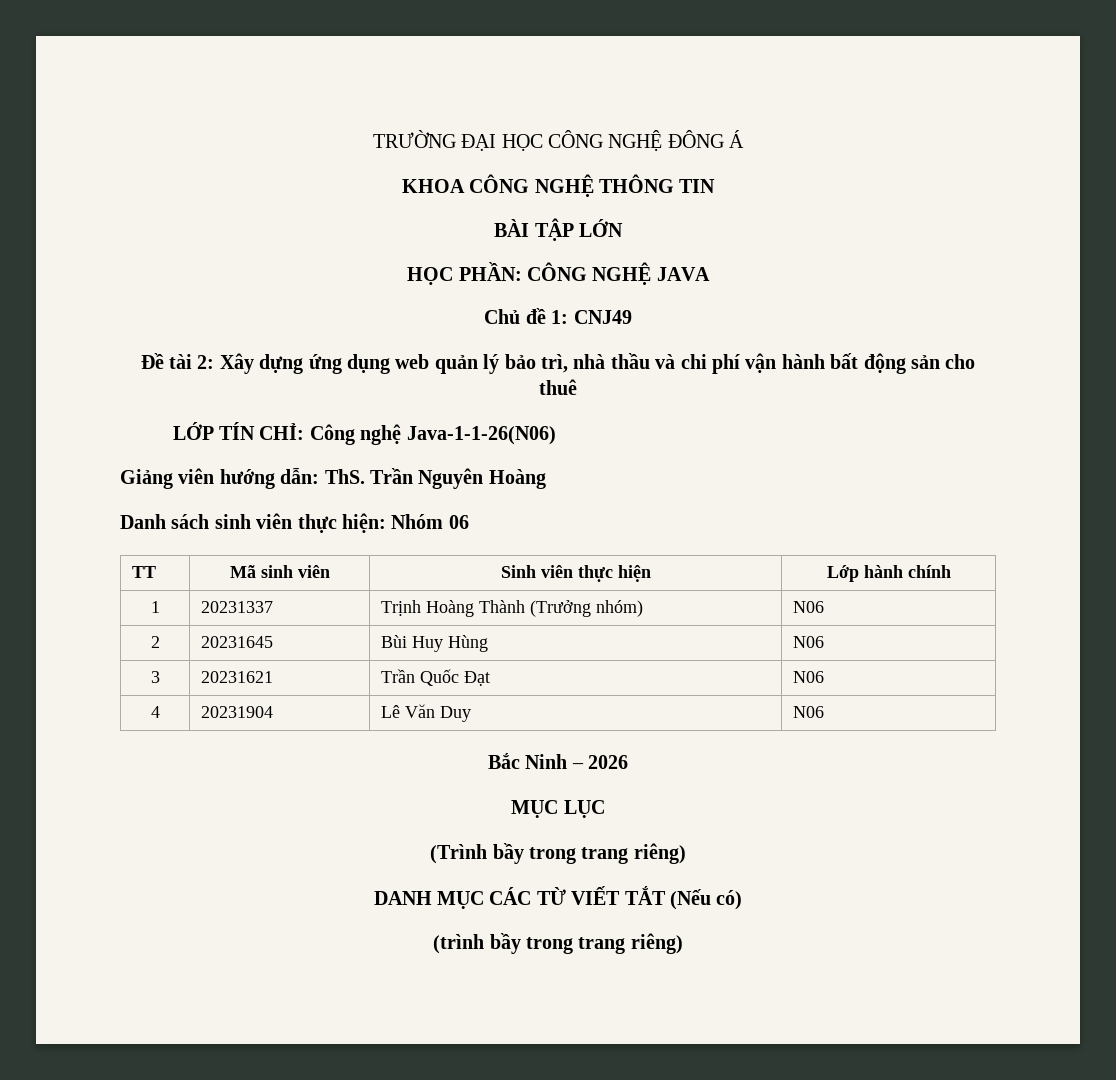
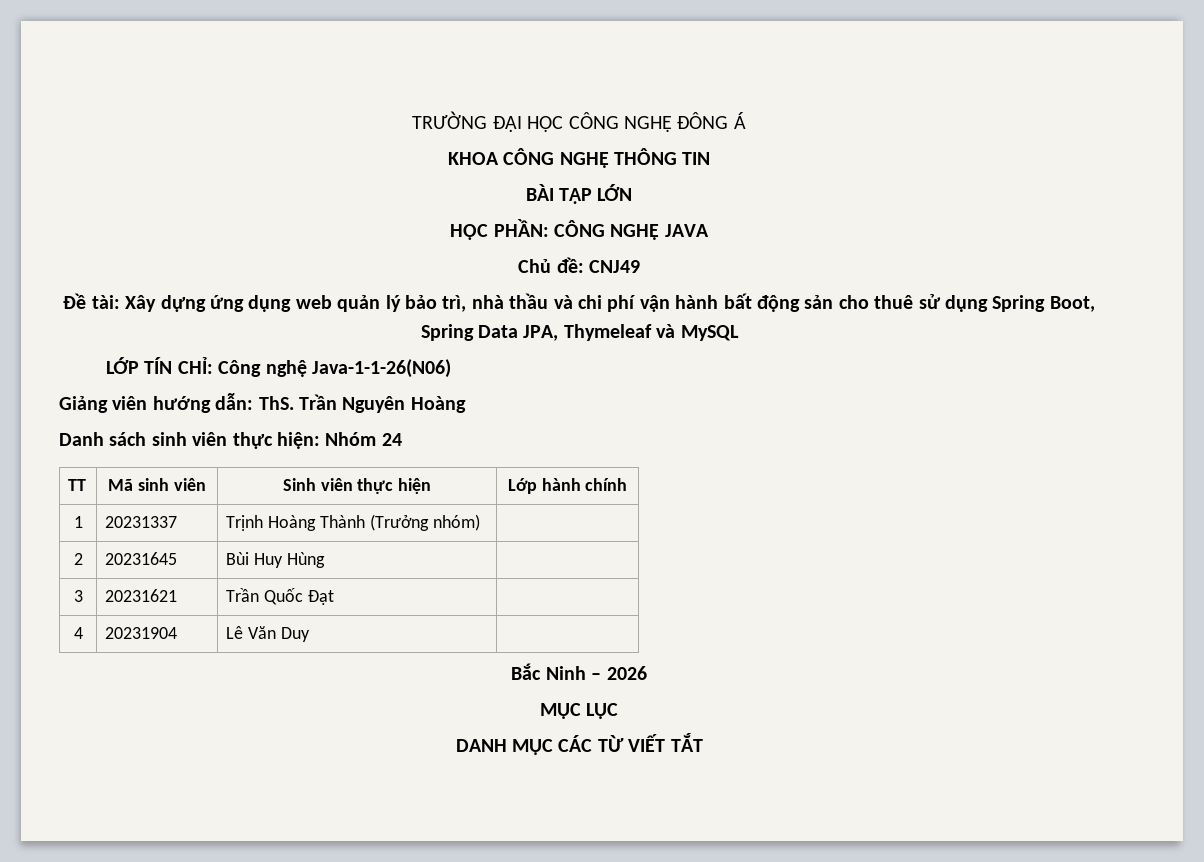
[525,308,569,324] đề 1: -> [556,257,584,273] đề:
[169,354,215,369] tài 2: -> [91,295,120,309] tài:
(577, 387) none -> [918,294,1095,312] [420,324,739,341] sử dụng Spring Boot, Spring Data JPA, Thymeleaf và MySQL
[448,515,469,529] 06 -> [381,433,402,446] 24
[793,601,825,613] N06 -> (480, 522) none
[793,636,825,648] N06 -> (326, 560) none
[793,671,825,683] N06 -> (335, 597) none
[793,706,825,718] N06 -> (311, 634) none
[430,843,686,864] // (Trình bầy trong trang riêng) -> (619, 711) none
[669,889,743,910] [433,933,683,954] (Nếu có) // (trình bầy trong trang riêng) -> (703, 742) none

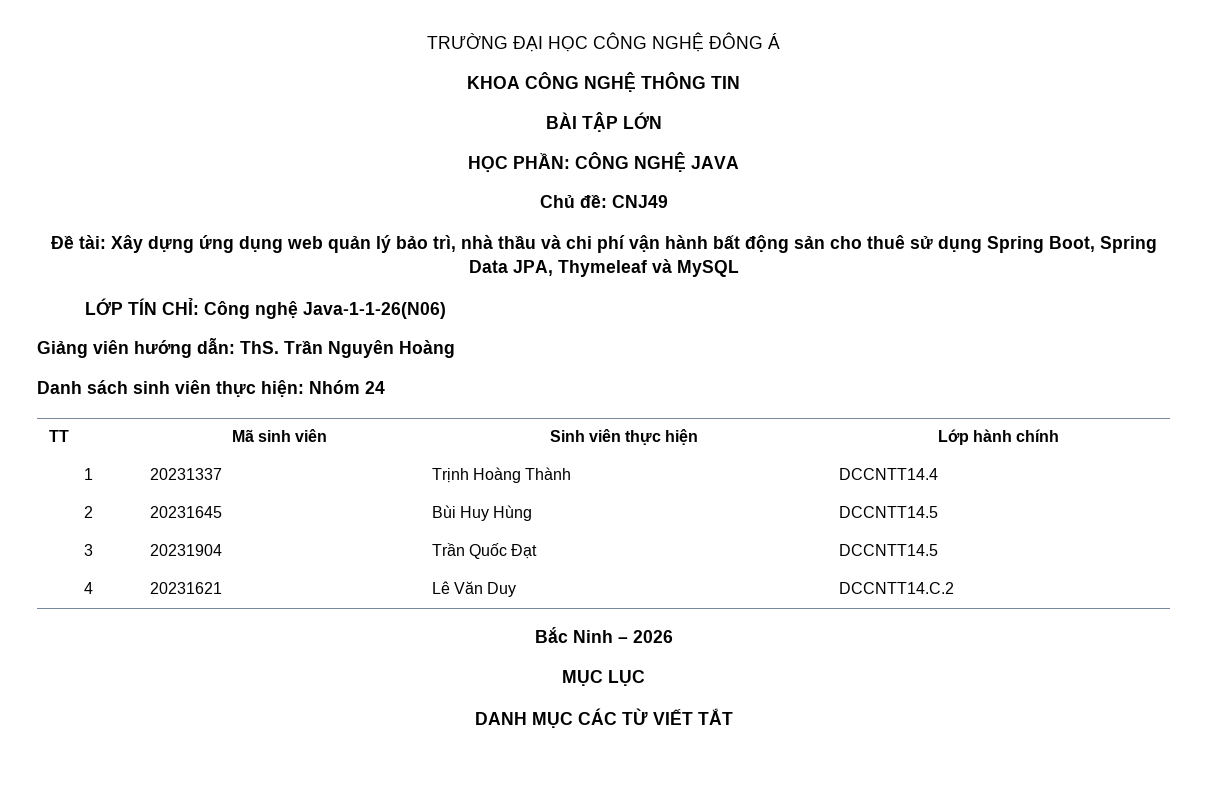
[369,514,480,531] (Trưởng nhóm) | -> [838,468,938,480] | DCCNTT14.4
(326, 560) none -> [838,506,938,518] DCCNTT14.5
[105,589,178,602] 20231621 -> [149,544,222,556] 20231904
(335, 597) none -> [838,544,938,556] DCCNTT14.5
[105,627,178,639] 20231904 -> [149,582,222,594] 20231621
(311, 634) none -> [838,582,954,594] DCCNTT14.C.2

